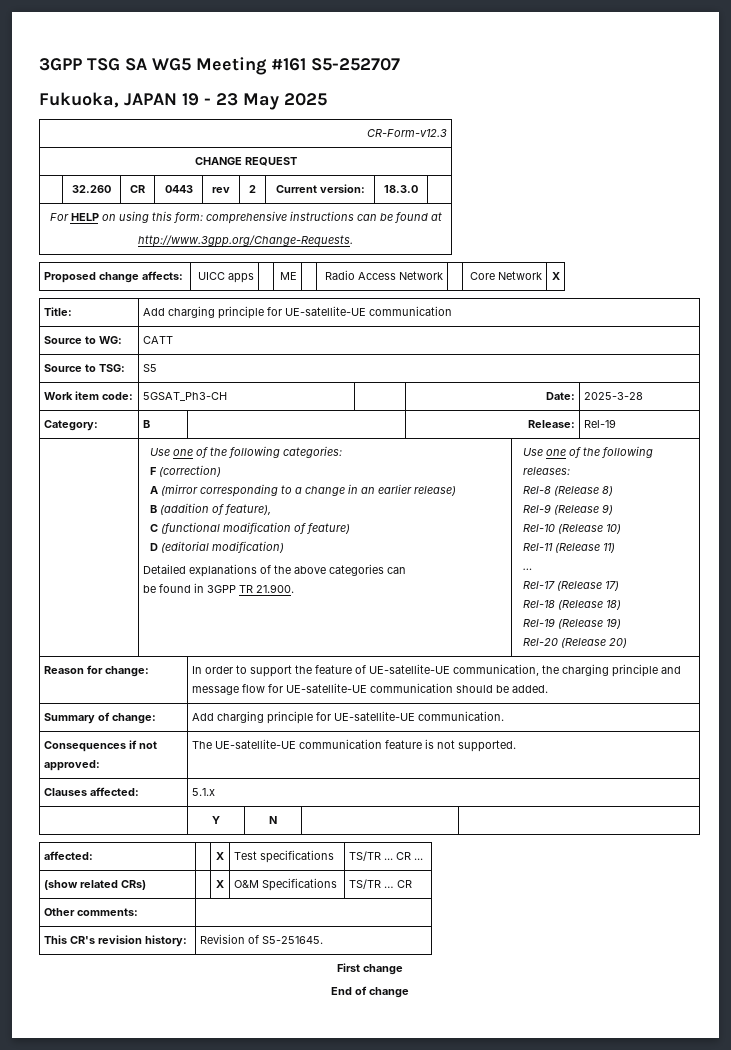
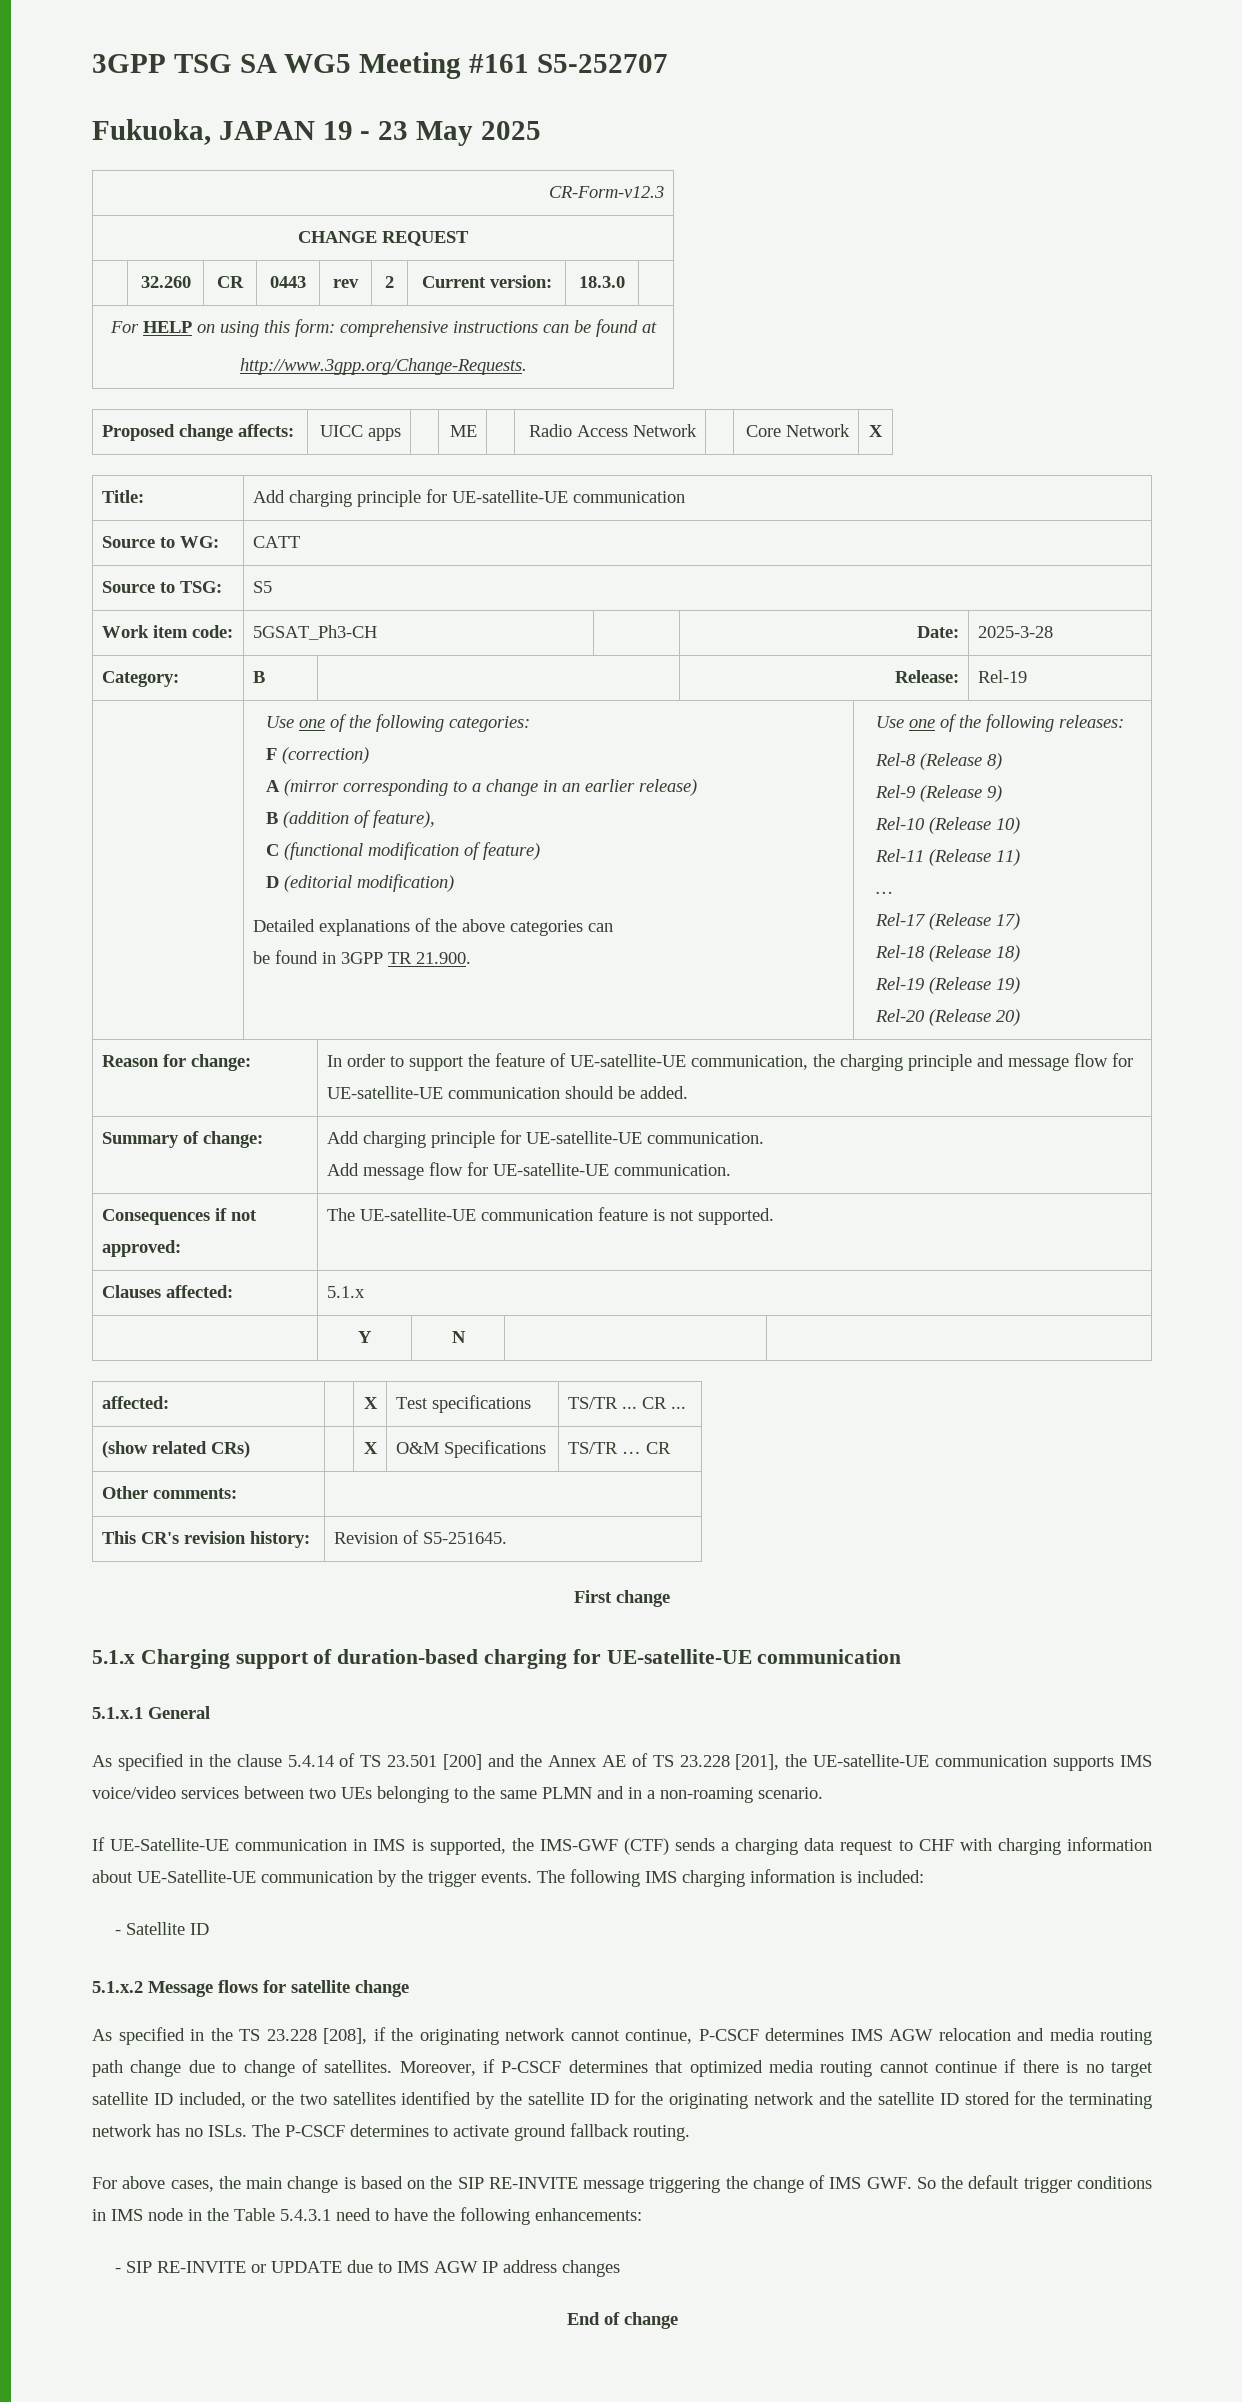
(504, 716) none -> [326,1162,731,1180] // Add message flow for UE-satellite-UE communication.
(403, 969) none -> [92,1649,902,1669] [92,1706,210,1719] [92,1753,1152,1771] [92,1786,823,1803] [92,1837,1152,1855] [92,1869,924,1887] [114,1922,209,1935] [92,1980,409,1997] [92,2027,1152,2045] [92,2059,1154,2077] [92,2091,1152,2109] [92,2123,690,2141] [92,2175,1152,2193] [92,2207,642,2225] [114,2260,620,2277] // 5.1.x Charging support of duration-based charging for UE-satellite-UE communication // 5.1.x.1 General // As specified in the clause 5.4.14 of TS 23.501 [200] and the Annex AE of TS 23.228 [201], the UE-satellite-UE communication supports IMS voice/video services between two UEs belonging to the same PLMN and in a non-roaming scenario. // If UE-Satellite-UE communication in IMS is supported, the IMS-GWF (CTF) sends a charging data request to CHF with charging information about UE-Satellite-UE communication by the trigger events. The following IMS charging information is included: // - Satellite ID // 5.1.x.2 Message flows for satellite change // As specified in the TS 23.228 [208], if the originating network cannot continue, P-CSCF determines IMS AGW relocation and media routing path change due to change of satellites. Moreover, if P-CSCF determines that optimized media routing cannot continue if there is no target satellite ID included, or the two satellites identified by the satellite ID for the originating network and the satellite ID stored for the terminating network has no ISLs. The P-CSCF determines to activate ground fallback routing. // For above cases, the main change is based on the SIP RE-INVITE message triggering the change of IMS GWF. So the default trigger conditions in IMS node in the Table 5.4.3.1 need to have the following enhancements: // - SIP RE-INVITE or UPDATE due to IMS AGW IP address changes

